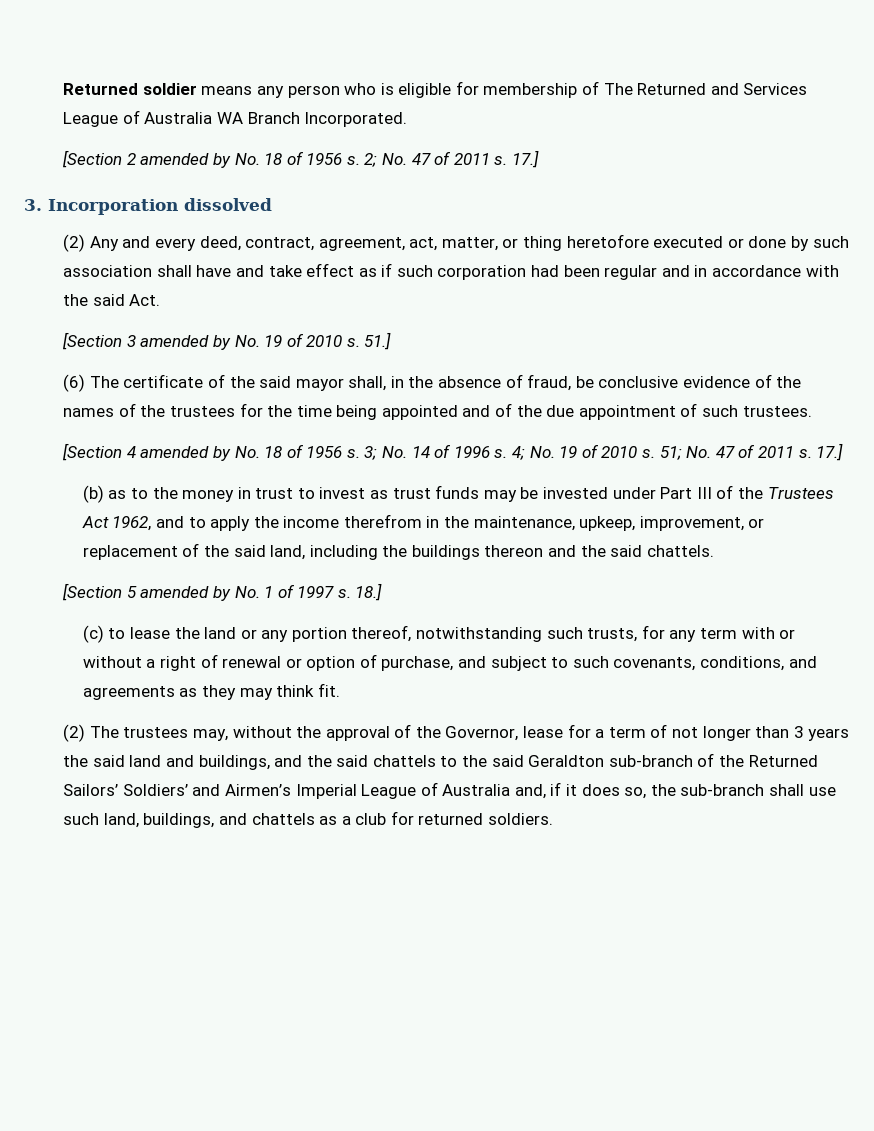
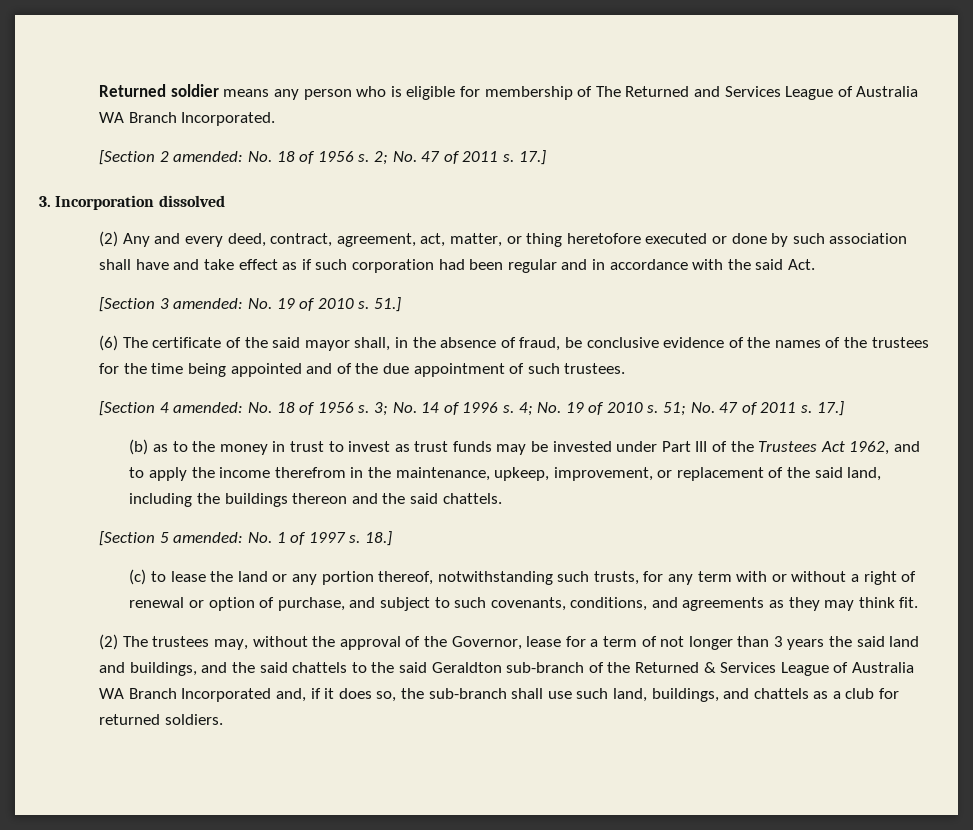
[140,153,231,168] amended by -> [173,151,244,162] amended:
[140,335,231,350] amended by -> [173,298,244,309] amended:
[140,446,231,461] amended by -> [173,402,244,413] amended:
[140,586,231,601] amended by -> [173,532,244,543] amended:
[63,782,511,799] Sailors’ Soldiers’ and Airmen’s Imperial League of Australia -> [703,662,914,676] [99,688,272,702] & Services League of Australia WA Branch Incorporated

